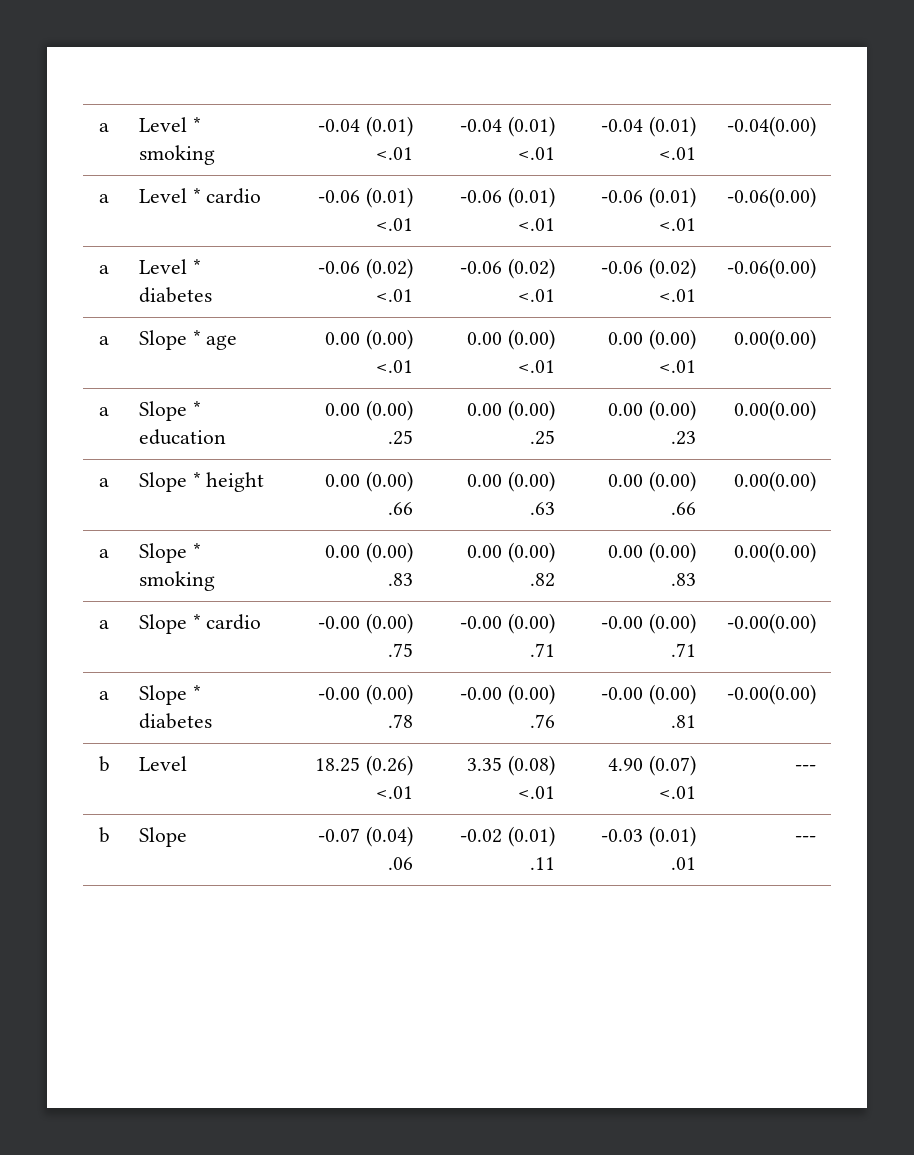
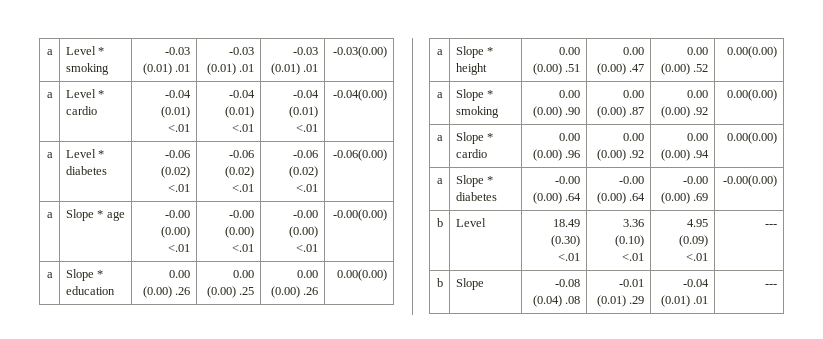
(215, 155) none -> [165,47,191,55] [142,63,191,75] [229,47,255,55] [206,63,255,75] [293,47,319,55] [270,63,319,75] [333,46,388,58] [46,92,53,98] [65,89,105,98] [65,106,97,115] | -0.03 (0.01) .01 | -0.03 (0.01) .01 | -0.03 (0.01) .01 | -0.03(0.00) // a | Level * cardio
[99,194,109,203] [138,188,262,204] [318,187,414,208] [376,218,414,231] [460,187,556,208] [518,218,556,231] [601,187,697,208] [659,218,697,231] [727,187,817,208] // a | Level * cardio | -0.06 (0.01) <.01 | -0.06 (0.01) <.01 | -0.06 (0.01) <.01 | -0.06(0.00) -> (388, 95) none
[325,329,414,350] [376,360,414,373] [467,329,556,350] [518,360,556,373] [608,329,697,350] [659,360,697,373] [734,329,817,350] 0.00 (0.00) <.01 | 0.00 (0.00) <.01 | 0.00 (0.00) <.01 | 0.00(0.00) -> [165,210,191,218] [161,226,191,238] [168,244,191,252] [229,210,255,218] [225,226,255,238] [232,244,255,252] [293,210,319,218] [289,226,319,238] [296,244,319,252] [333,209,388,221] -0.00 (0.00) <.01 | -0.00 (0.00) <.01 | -0.00 (0.00) <.01 | -0.00(0.00)
[388,430,414,445] [467,400,556,421] [530,430,556,445] [608,400,697,421] [671,431,697,445] .25 | 0.00 (0.00) .25 | 0.00 (0.00) .23 -> [175,287,191,295] [233,270,255,278] [206,286,255,298] [297,270,319,278] [270,286,319,298] .26 | 0.00 (0.00) .25 | 0.00 (0.00) .26
[388,502,414,515] [467,471,556,492] [530,502,556,515] [608,471,697,492] [671,502,697,515] .66 | 0.00 (0.00) .63 | 0.00 (0.00) .66 -> [565,64,581,72] [623,47,645,55] [596,63,645,75] [687,47,709,55] [660,63,709,75] .51 | 0.00 (0.00) .47 | 0.00 (0.00) .52
[388,573,414,586] [467,542,556,563] [530,573,556,587] [608,542,697,563] [671,573,697,586] .83 | 0.00 (0.00) .82 | 0.00 (0.00) .83 -> [565,107,581,115] [623,90,645,98] [596,106,645,118] [687,90,709,98] [660,106,709,118] .90 | 0.00 (0.00) .87 | 0.00 (0.00) .92
[318,613,414,634] [388,643,414,657] [460,613,556,634] [530,643,556,657] [601,613,697,634] [671,643,697,657] [727,613,817,634] -0.00 (0.00) .75 | -0.00 (0.00) .71 | -0.00 (0.00) .71 | -0.00(0.00) -> [559,133,581,141] [532,149,581,161] [623,133,645,141] [596,149,645,161] [687,133,709,141] [660,149,710,161] [727,132,778,144] 0.00 (0.00) .96 | 0.00 (0.00) .92 | 0.00 (0.00) .94 | 0.00(0.00)
[388,714,414,728] [460,684,556,705] [530,714,556,728] [601,684,697,705] [671,715,697,728] .78 | -0.00 (0.00) .76 | -0.00 (0.00) .81 -> [565,193,582,201] [619,176,645,184] [596,192,646,204] [683,176,709,184] [660,192,709,204] .64 | -0.00 (0.00) .64 | -0.00 (0.00) .69
[315,755,414,776] [376,786,414,799] [467,755,556,776] [518,786,556,799] [608,755,697,776] 18.25 (0.26) <.01 | 3.35 (0.08) <.01 | 4.90 (0.07) -> [553,219,581,227] [551,235,581,247] [558,253,581,261] [623,219,645,227] [615,235,645,247] [622,253,645,261] [687,219,709,227] [679,235,709,247] 18.49 (0.30) <.01 | 3.36 (0.10) <.01 | 4.95 (0.09)
[318,826,414,847] [388,857,414,870] [460,826,556,847] [530,857,556,870] [601,829,644,842] -0.07 (0.04) .06 | -0.02 (0.01) .11 | -0.03 -> [555,279,581,287] [532,295,581,307] [619,279,645,287] [596,295,645,307] [683,279,710,287] -0.08 (0.04) .08 | -0.01 (0.01) .29 | -0.04

